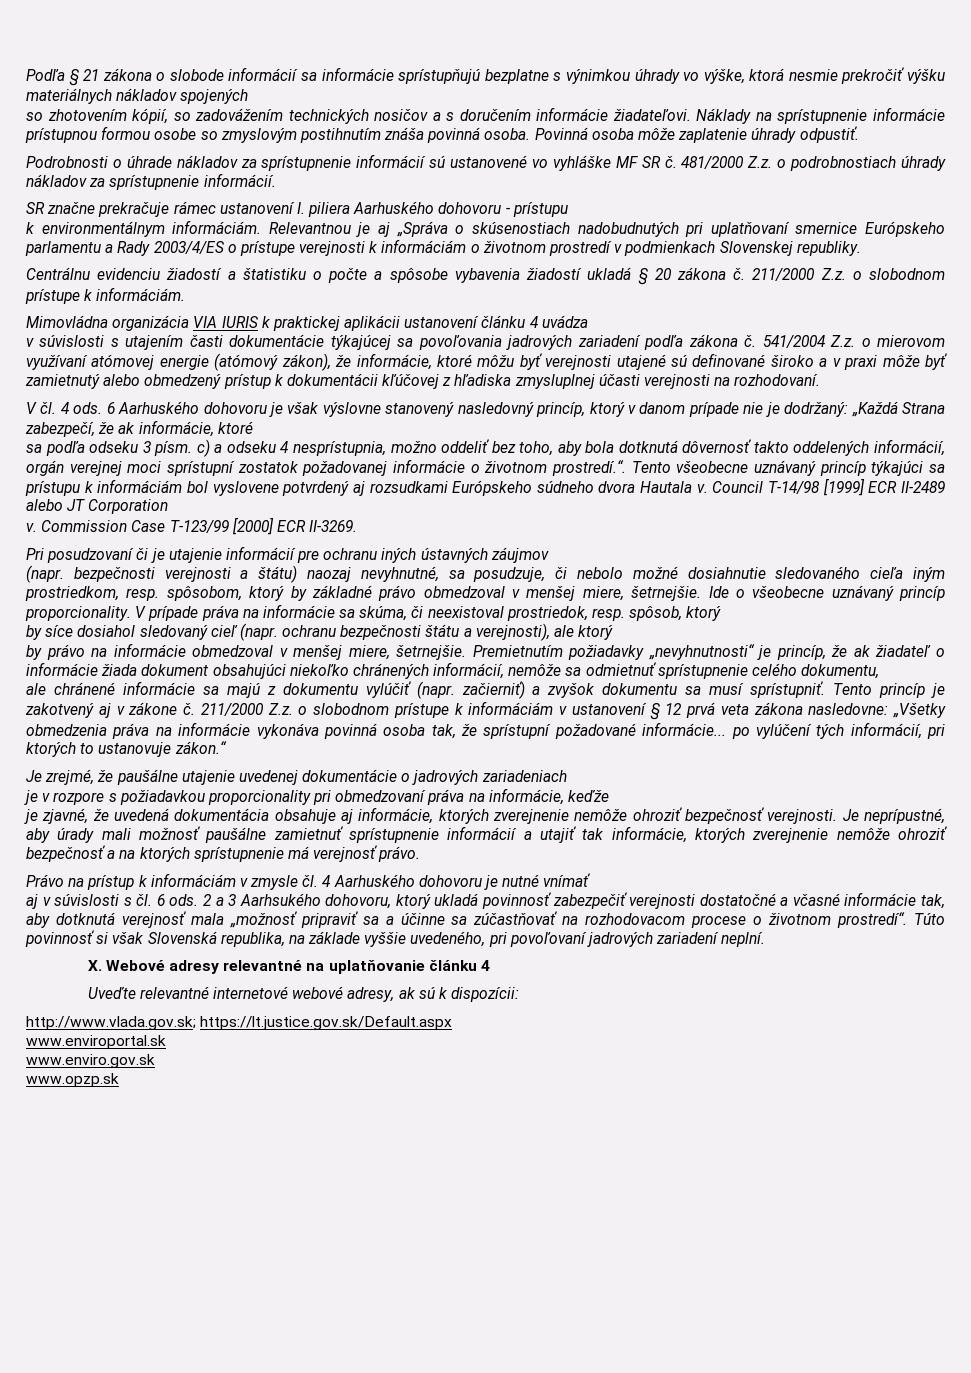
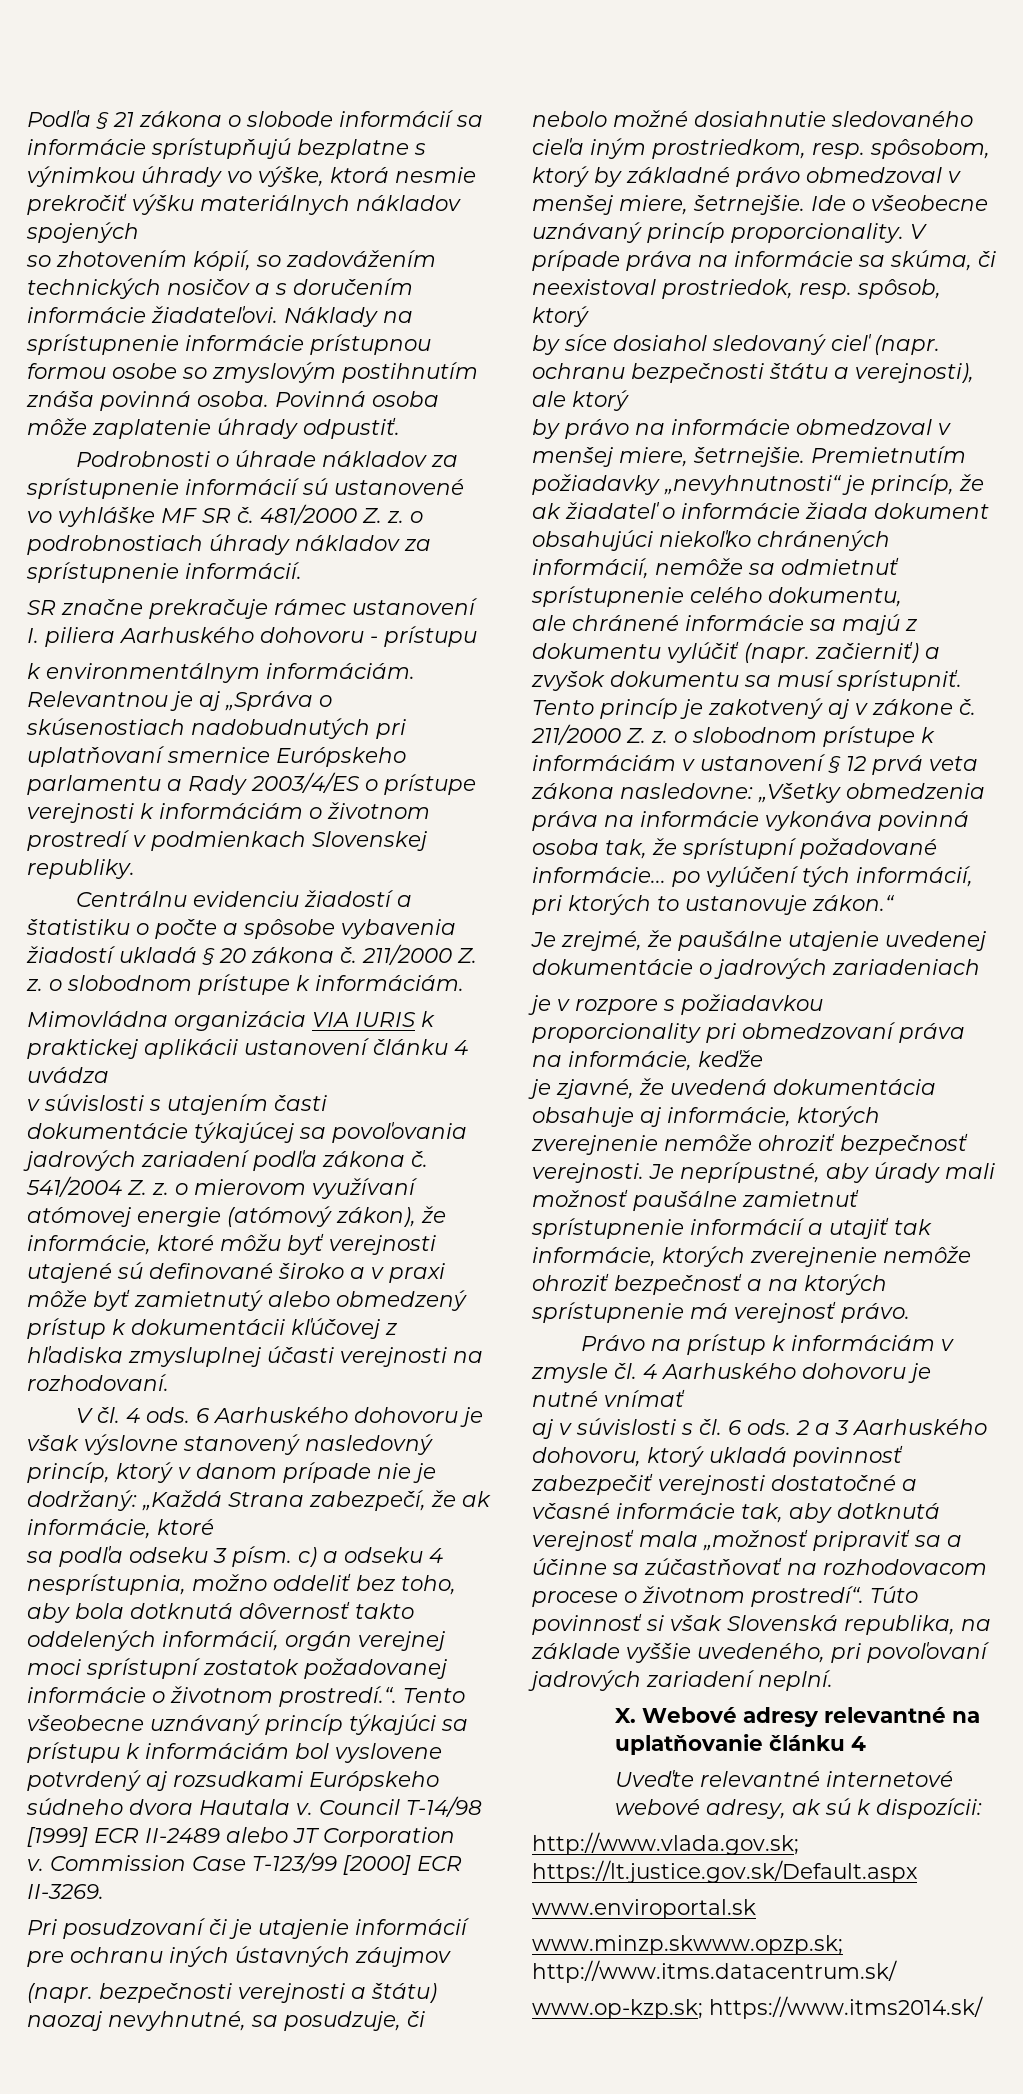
[747,156,773,168] Z.z. -> [362,508,404,523] Z. z.
[820,268,846,280] Z.z. -> [457,948,477,963] [26,979,43,991] Z. z.
[830,335,856,347] Z.z. -> [127,1180,169,1195] Z. z.
[267,703,293,715] Z.z. -> [626,728,668,743] Z. z.
[239,893,321,906] Aarhsukého -> [852,1419,987,1435] Aarhuského
[26,1054,155,1068] [26,1073,119,1087] www.enviro.gov.sk // www.opzp.sk -> [532,1935,843,1955] [532,1960,897,1983] [532,1996,983,2019] www.minzp.skwww.opzp.sk; http://www.itms.datacentrum.sk/ // www.op-kzp.sk; https://www.itms2014.sk/

